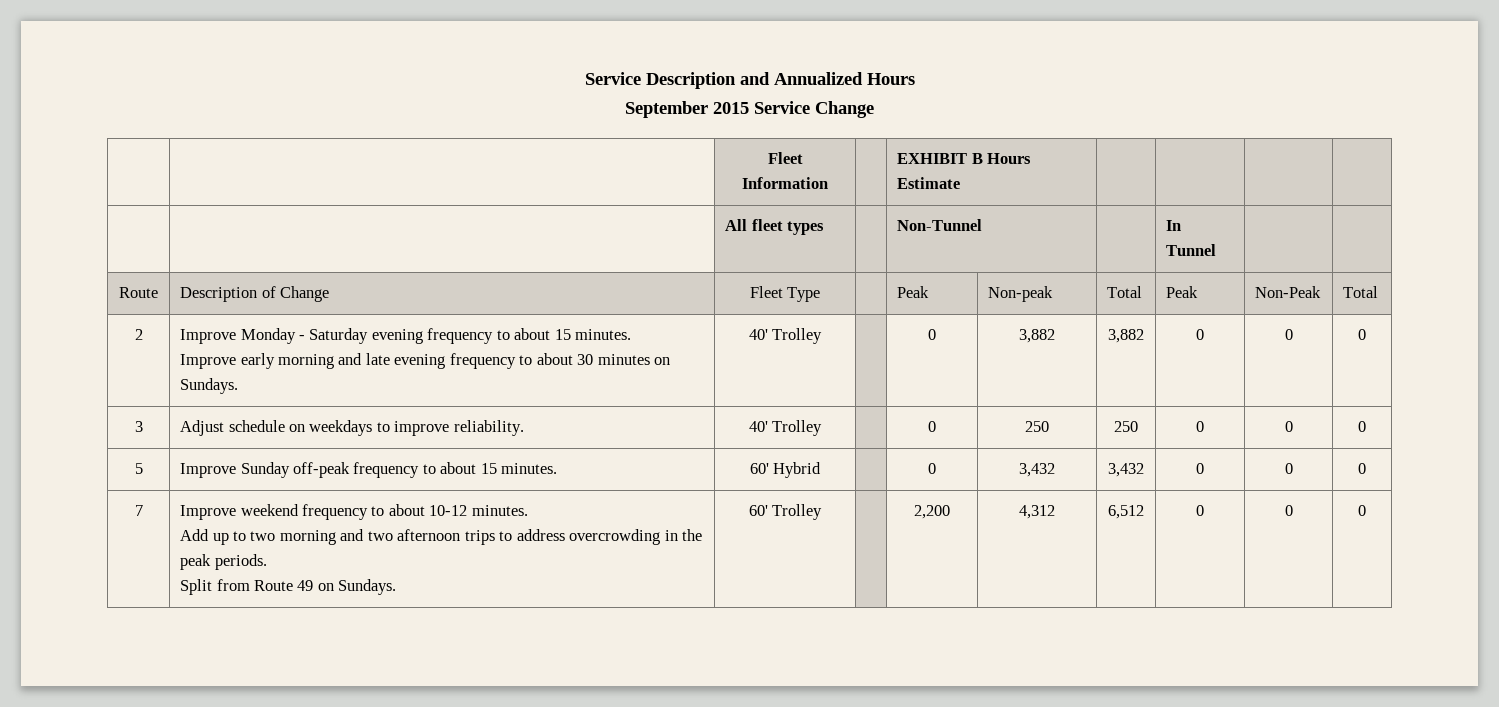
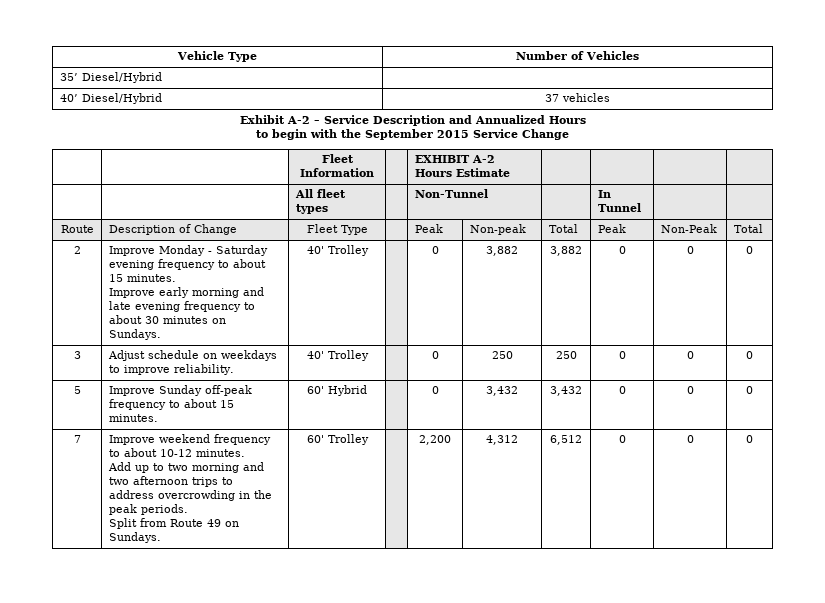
(584, 78) none -> [177,51,258,62] [516,51,639,60] [59,72,162,83] [59,93,162,104] [545,93,610,102] [239,115,320,124] Vehicle Type | Number of Vehicles // 35’ Diesel/Hybrid | // 40’ Diesel/Hybrid | 37 vehicles // Exhibit A-2 –
(915, 79) none -> [256,129,361,140] to begin with the
[971,153,983,164] B -> [471,155,495,163] A-2

